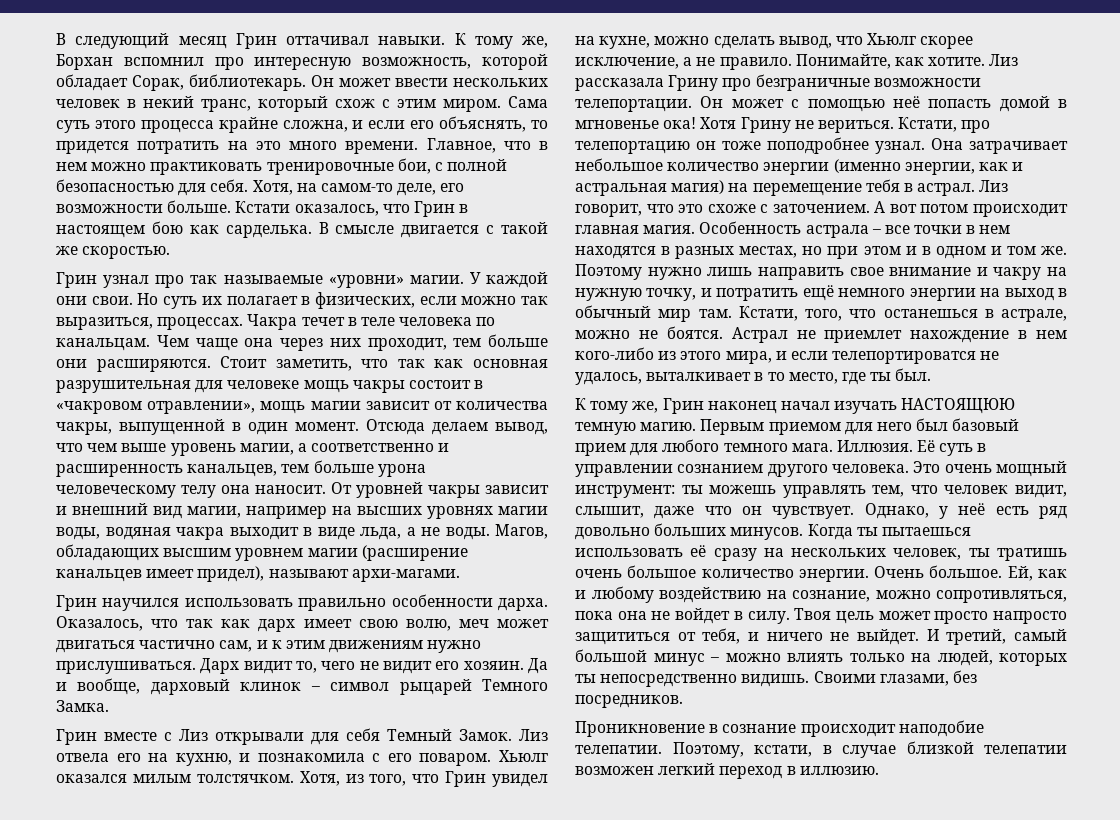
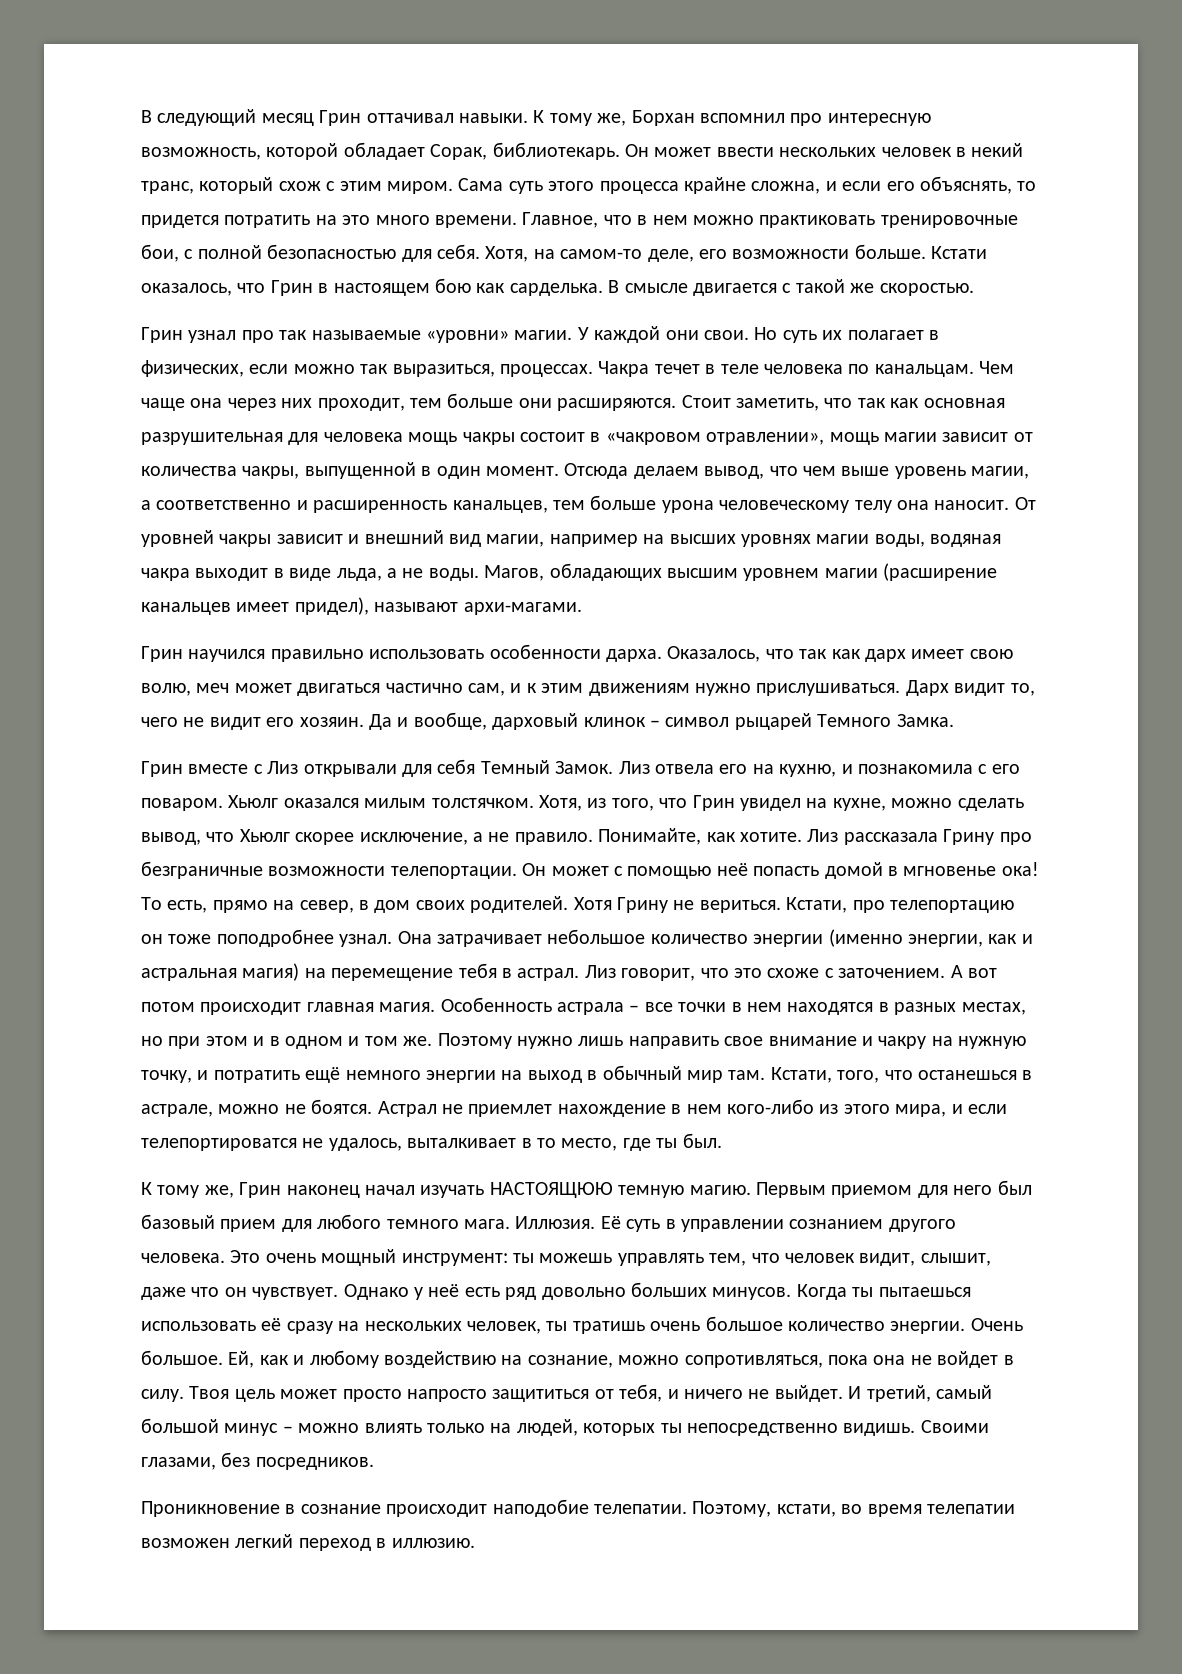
[227,380,300,389] человеке -> [323,432,403,442] человека
[184,598,387,611] использовать правильно -> [270,649,485,662] правильно использовать
(697, 123) none -> [141,896,569,913] То есть, прямо на север, в дом своих родителей.
[864,503,929,519] Однако, -> [343,1284,409,1300] Однако
[822,741,974,758] в случае близкой -> [841,1504,922,1517] во время

